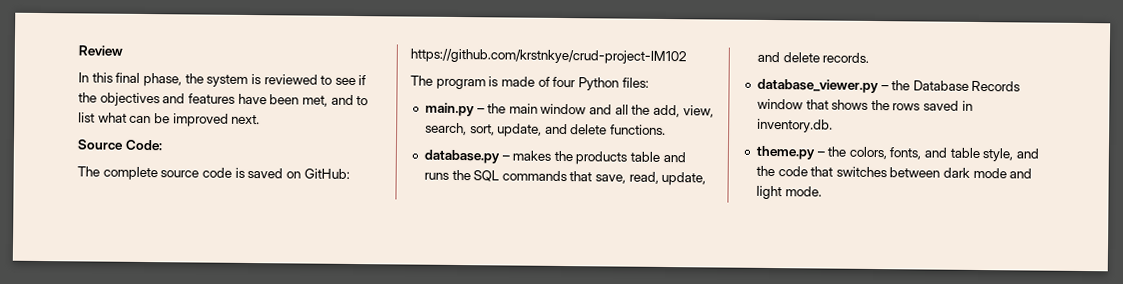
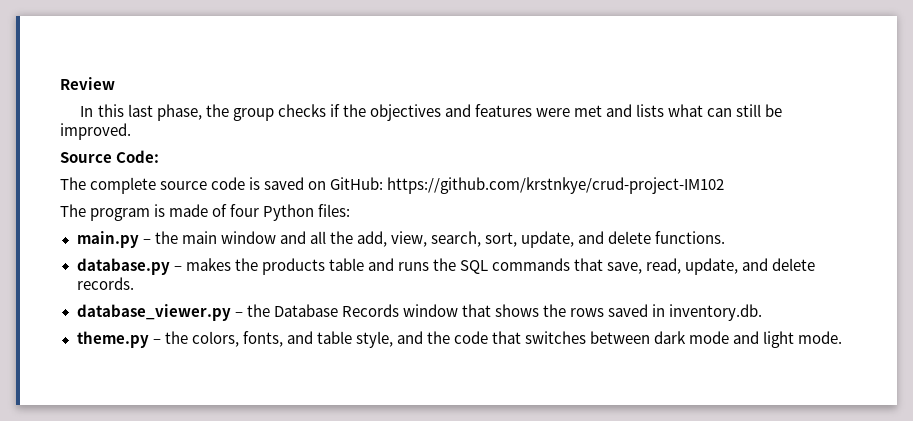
[115,72,141,83] final -> [127,104,153,117] last
[206,74,356,87] system is reviewed to see -> [232,104,326,121] group checks
[237,93,369,107] [78,112,261,127] have been met, and to list what can be improved next. -> [536,104,783,117] [60,123,131,140] were met and lists what can still be improved.

